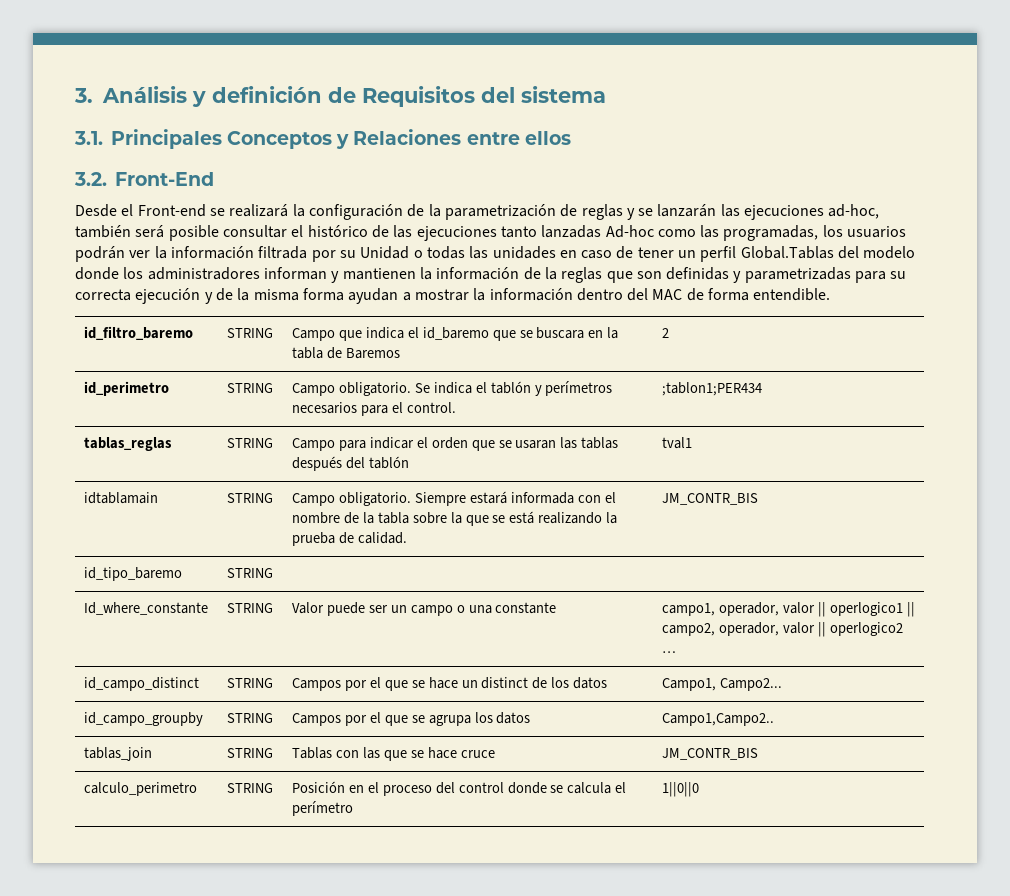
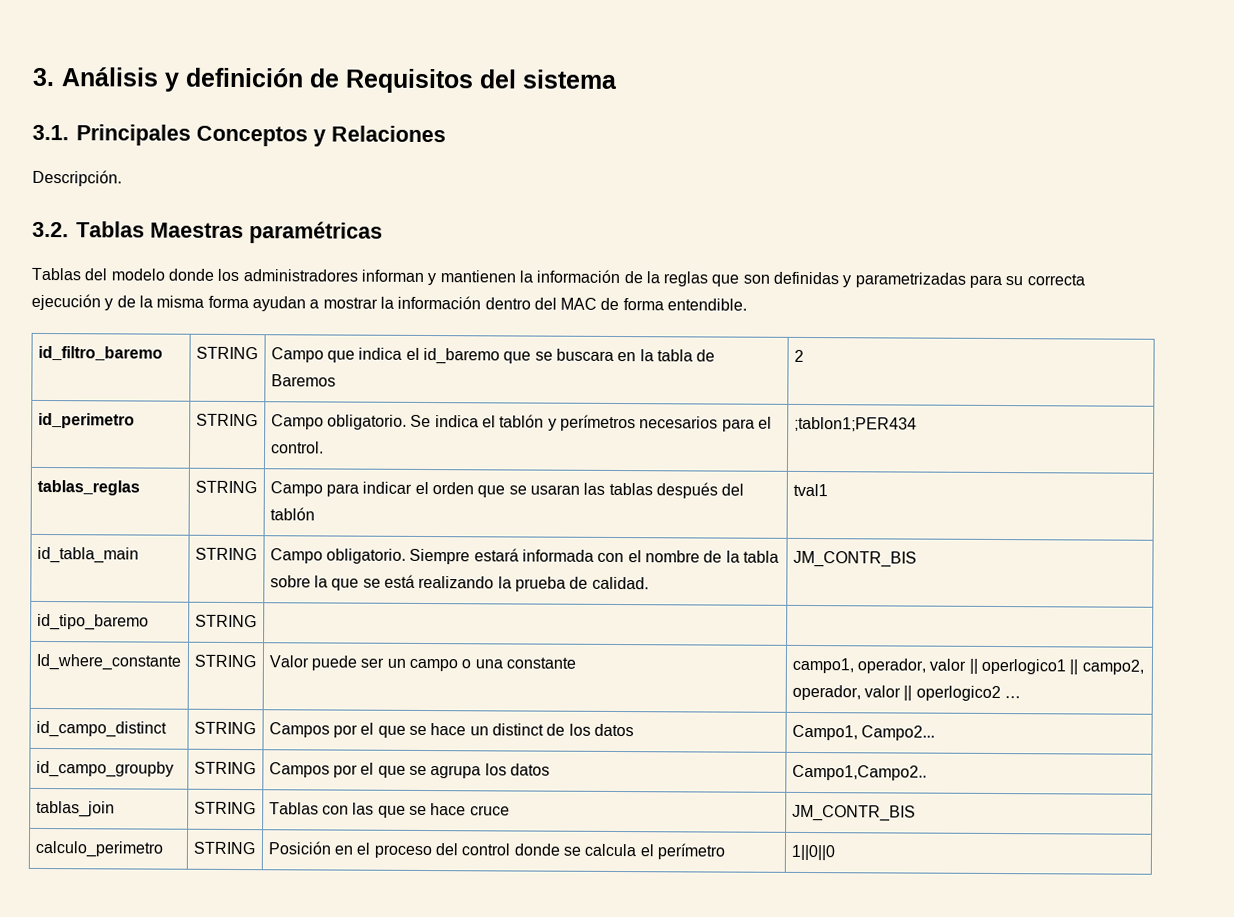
[466,131,571,145] entre ellos -> [32,169,122,187] // Descripción.
[115,172,214,186] [75,204,880,220] [75,225,907,241] [75,246,834,262] Front-End // Desde el Front-end se realizará la configuración de la parametrización de reglas y se lanzarán las ejecuciones ad-hoc, también será posible consultar el histórico de las ejecuciones tanto lanzadas Ad-hoc como las programadas, los usuarios podrán ver la información filtrada por su Unidad o todas las unidades en caso de tener un perfil Global.Tablas -> [76,221,383,244] [31,267,81,281] Tablas Maestras paramétricas // Tablas
[84,492,159,504] idtablamain -> [36,546,139,564] id_tabla_main

